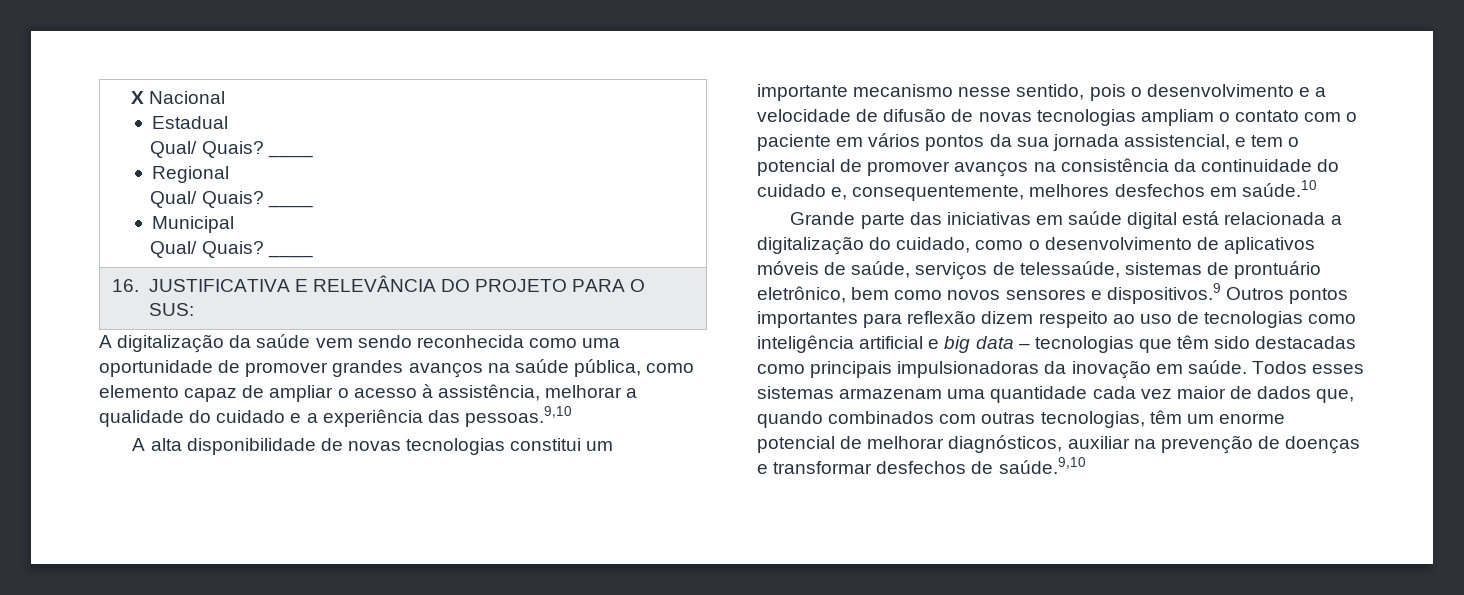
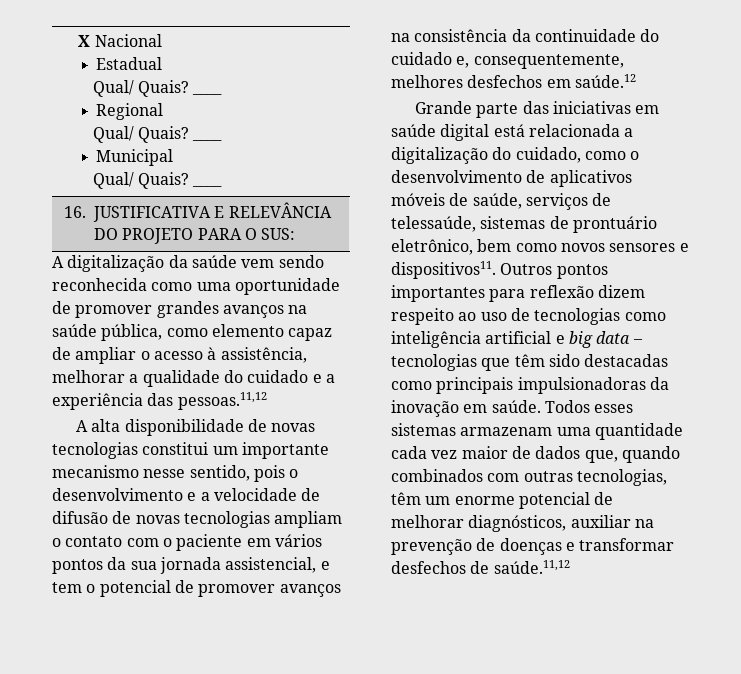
[464,406,572,427] pessoas.9,10 -> [177,392,267,410] pessoas.11,12
[1241,180,1317,197] saúde.10 -> [574,74,636,88] saúde.12
[1106,283,1221,304] dispositivos.9 -> [391,261,496,279] dispositivos11.
[998,457,1086,474] saúde.9,10 -> [493,560,570,574] saúde.11,12

